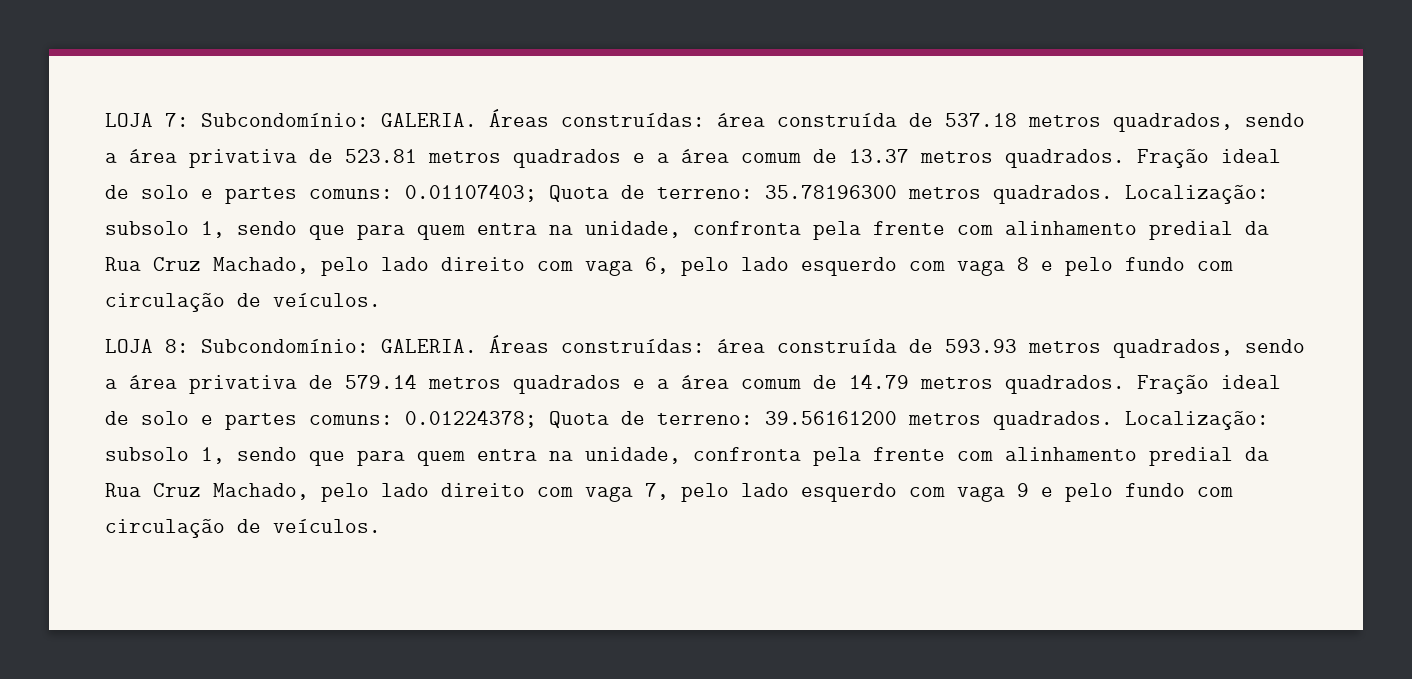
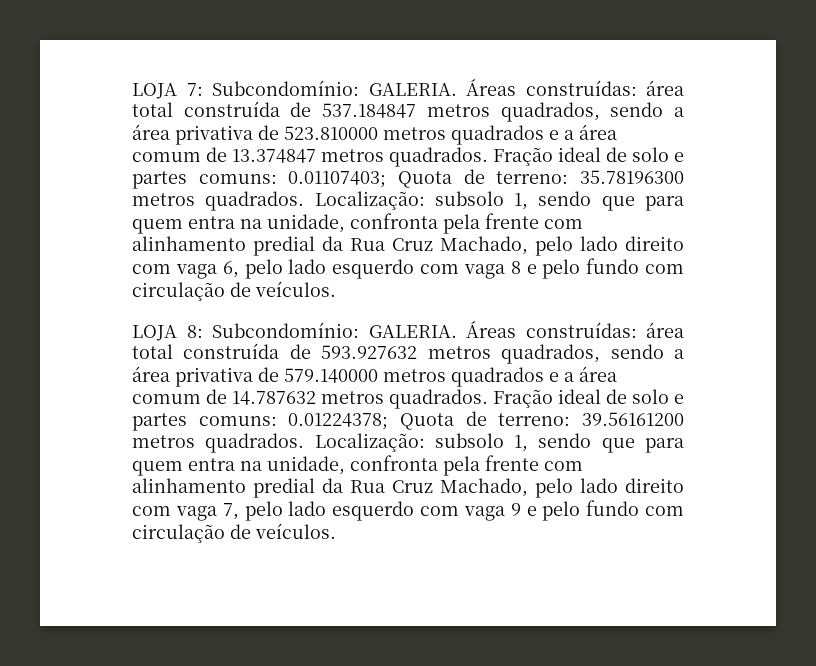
[777,113,1305,132] [105,149,909,168] construída de 537.18 metros quadrados, sendo a área privativa de 523.81 metros quadrados e a área comum de 13.37 -> [132,101,684,122] [132,124,617,145] [132,147,316,163] total construída de 537.184847 metros quadrados, sendo a área privativa de 523.810000 metros quadrados e a área comum de 13.374847
[777,339,1305,358] [105,374,909,394] construída de 593.93 metros quadrados, sendo a área privativa de 579.14 metros quadrados e a área comum de 14.79 -> [132,343,685,364] [132,366,617,387] [132,389,316,405] total construída de 593.927632 metros quadrados, sendo a área privativa de 579.140000 metros quadrados e a área comum de 14.787632

